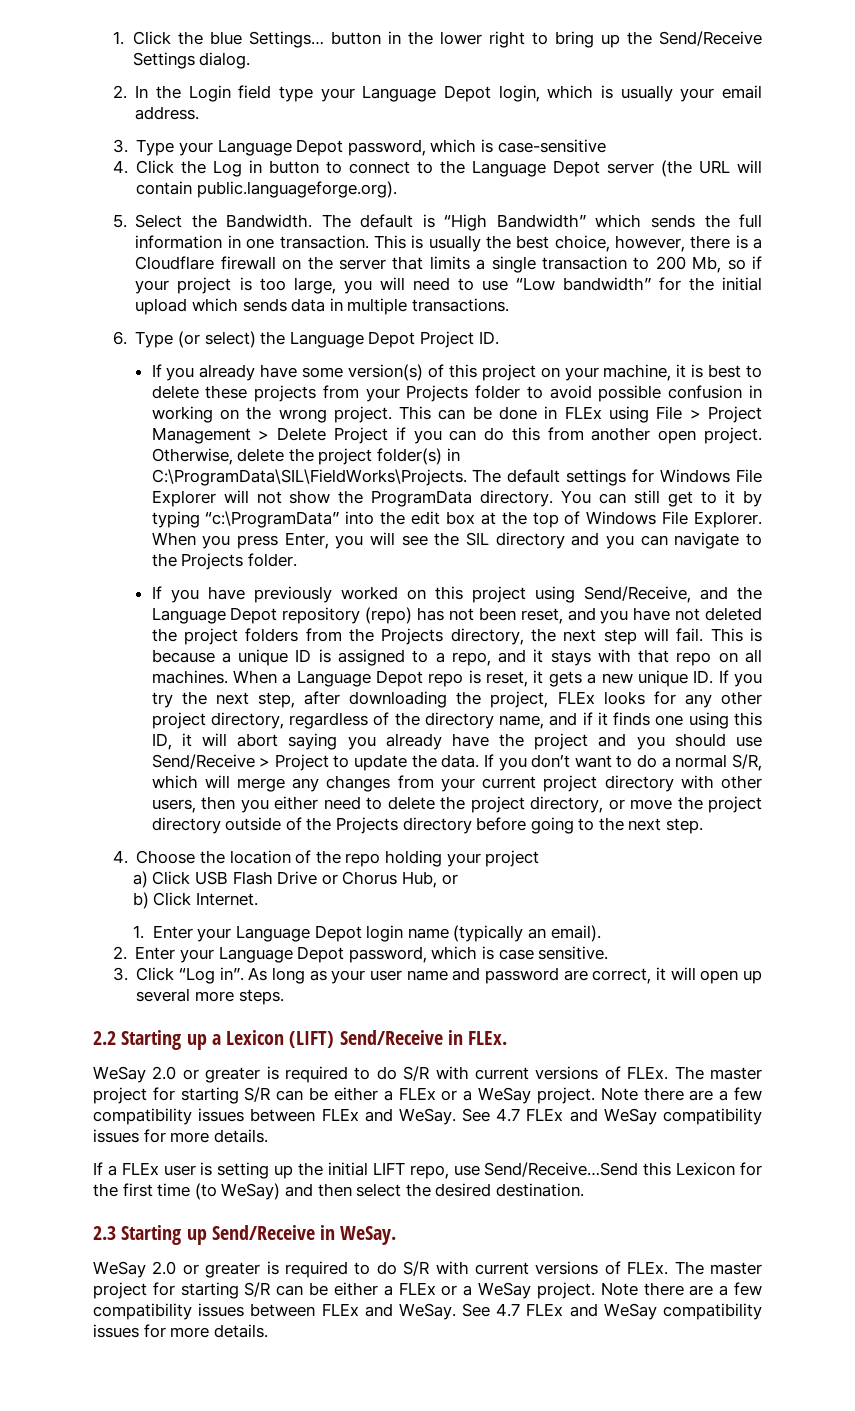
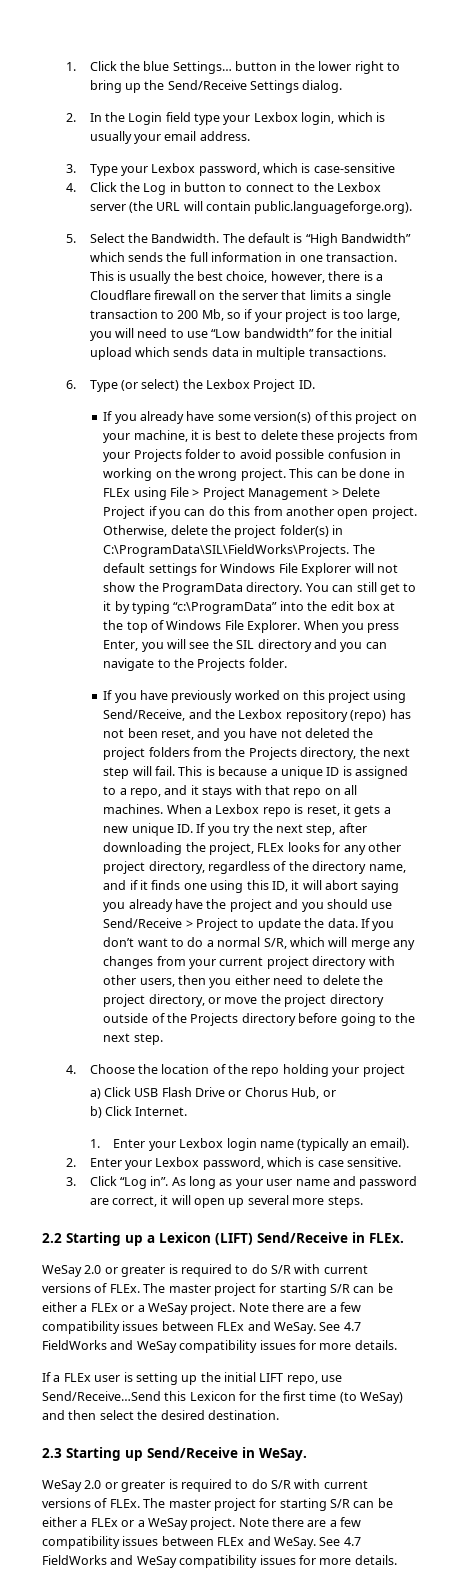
[362,85,492,102] Language Depot -> [253,112,298,122] Lexbox
[217,139,344,156] Language Depot -> [151,163,196,173] Lexbox
[472,160,601,177] Language Depot -> [336,182,381,192] Lexbox
[289,331,416,348] Language Depot -> [206,379,251,389] Lexbox
[151,607,278,624] Language Depot -> [238,709,283,719] Lexbox
[296,670,424,687] Language Depot -> [215,804,260,814] Lexbox
[236,925,362,942] Language Depot -> [179,1138,224,1148] Lexbox
[218,946,345,963] Language Depot -> [155,1157,200,1167] Lexbox
[526,1108,564,1121] FLEx -> [42,1340,107,1350] FieldWorks
[526,1303,564,1316] FLEx -> [42,1555,107,1565] FieldWorks

